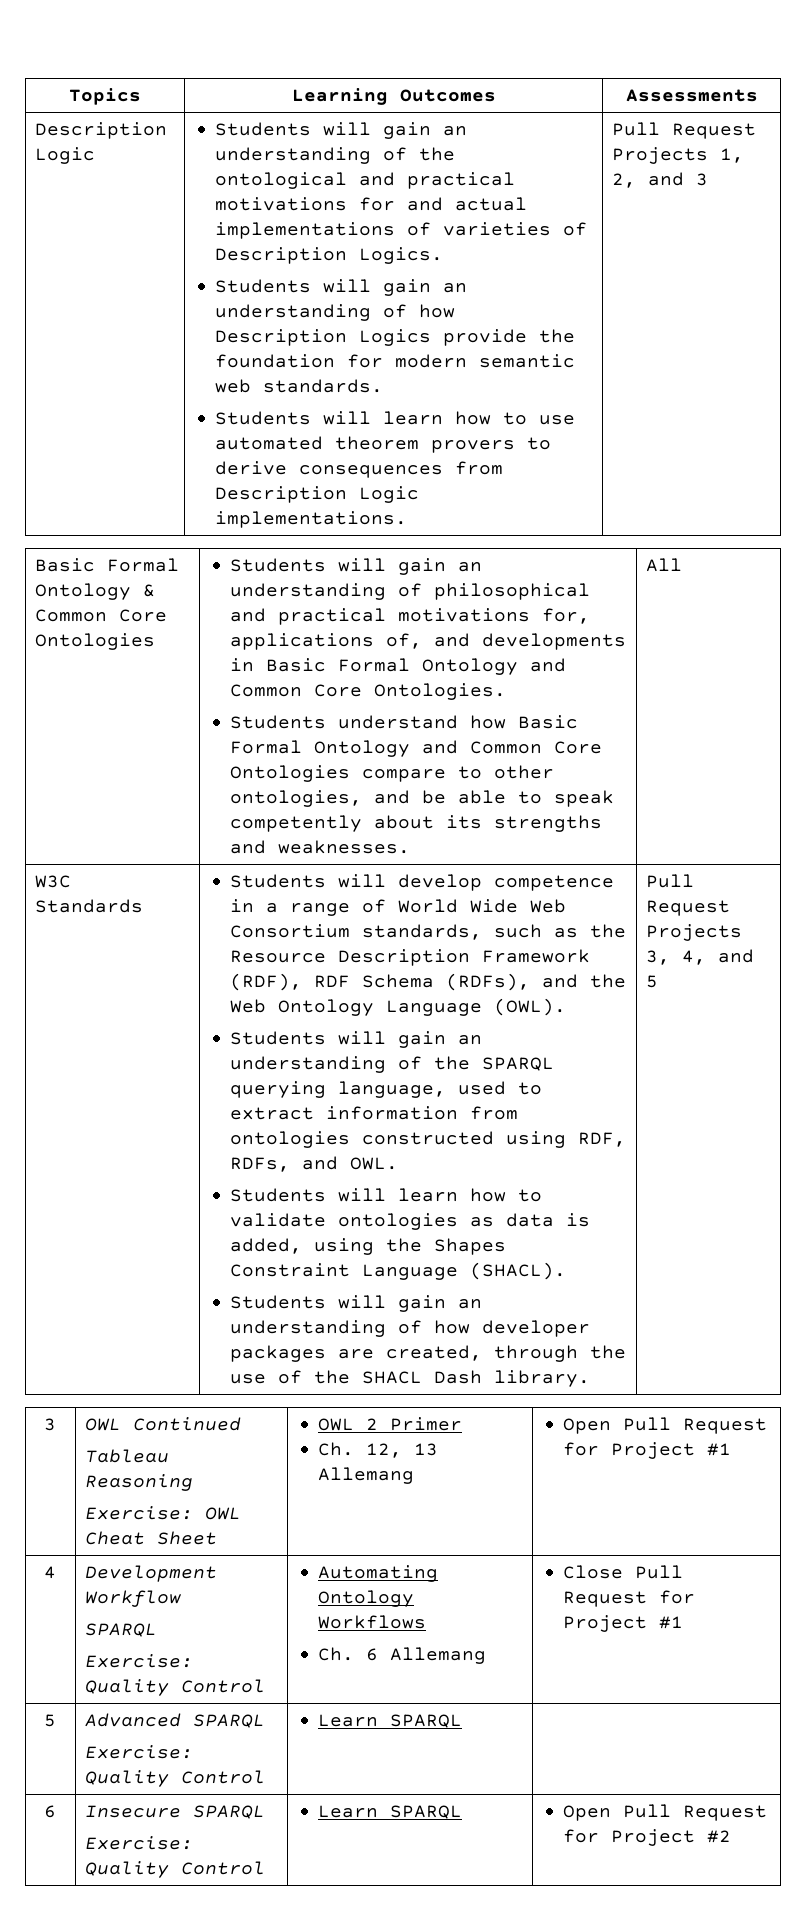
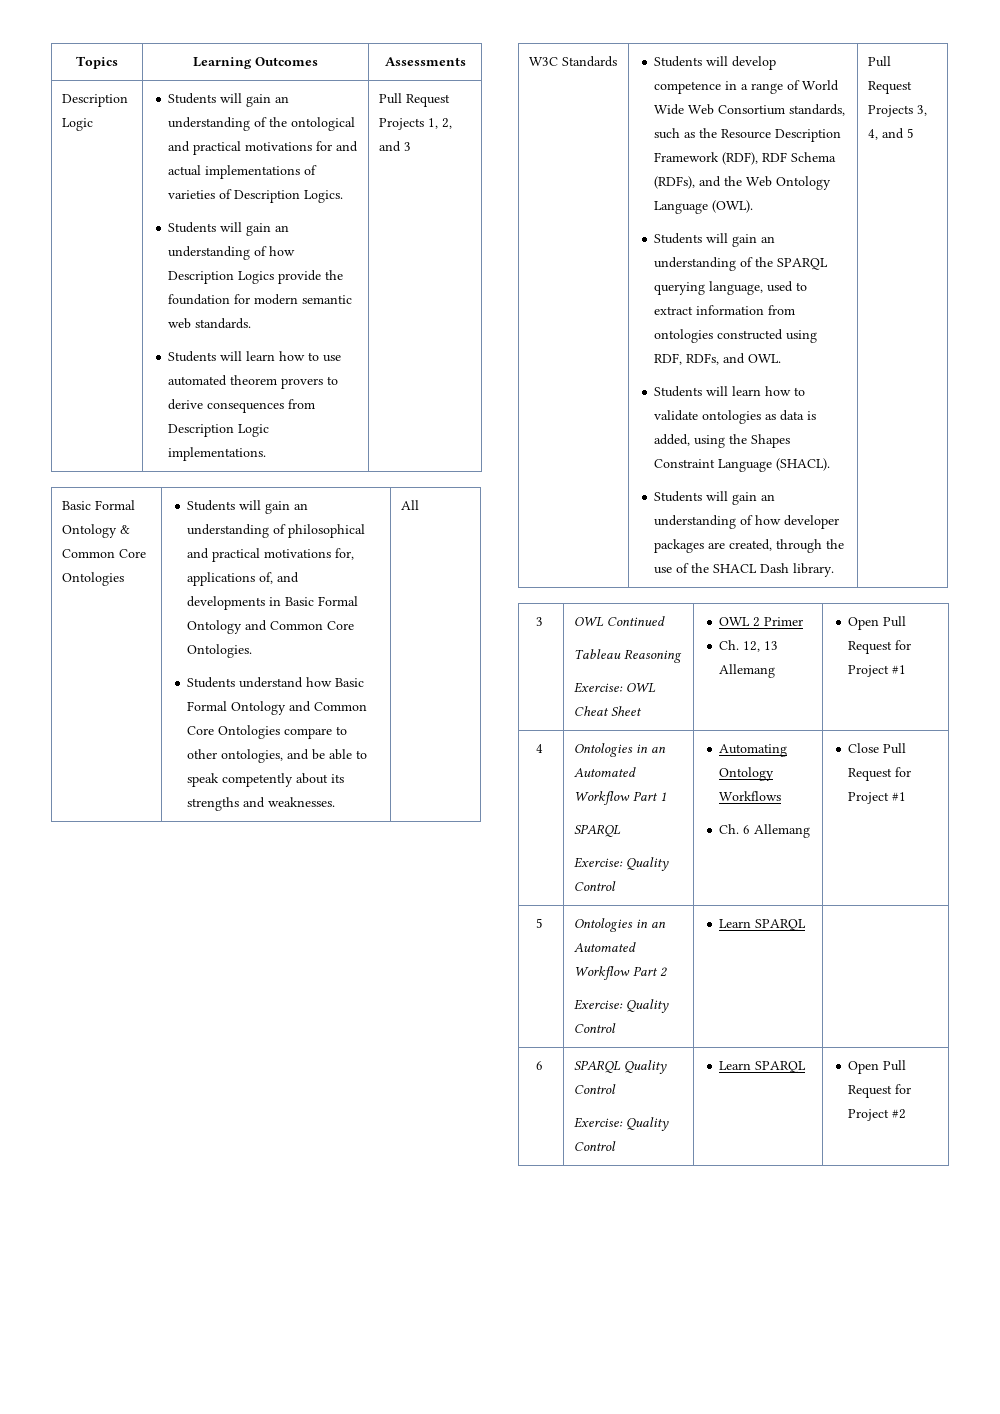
[84,1565,217,1582] [84,1590,182,1607] Development Workflow -> [574,743,667,757] [574,767,637,777] [574,791,667,805] Ontologies in an Automated Workflow Part 1
[84,1713,265,1728] Advanced SPARQL -> [574,918,667,932] [574,942,637,952] [574,966,669,980] Ontologies in an Automated Workflow Part 2
[84,1805,265,1819] Insecure SPARQL -> [574,1060,668,1074] [574,1084,617,1094] SPARQL Quality Control

